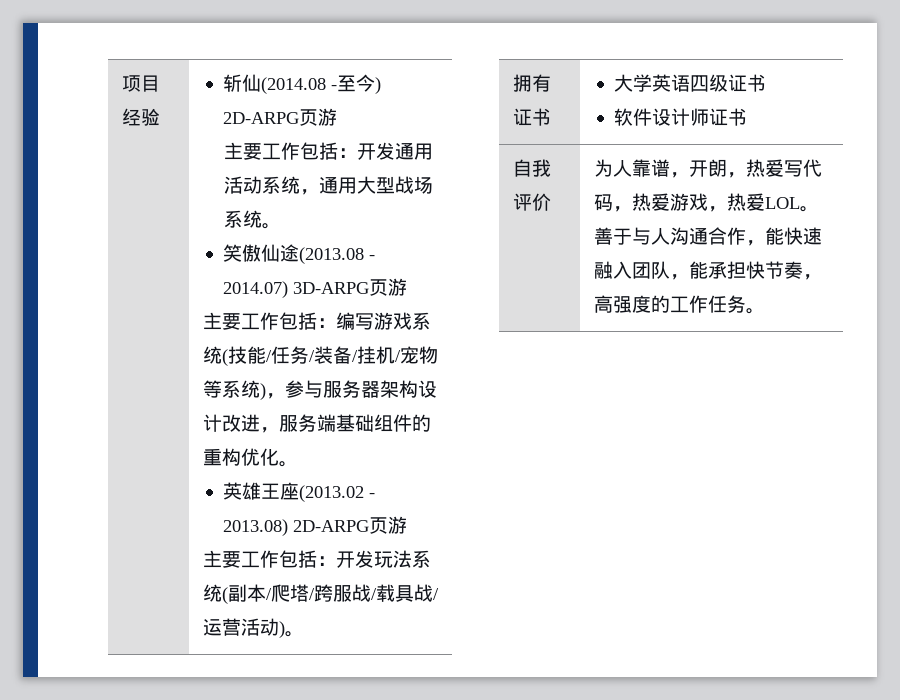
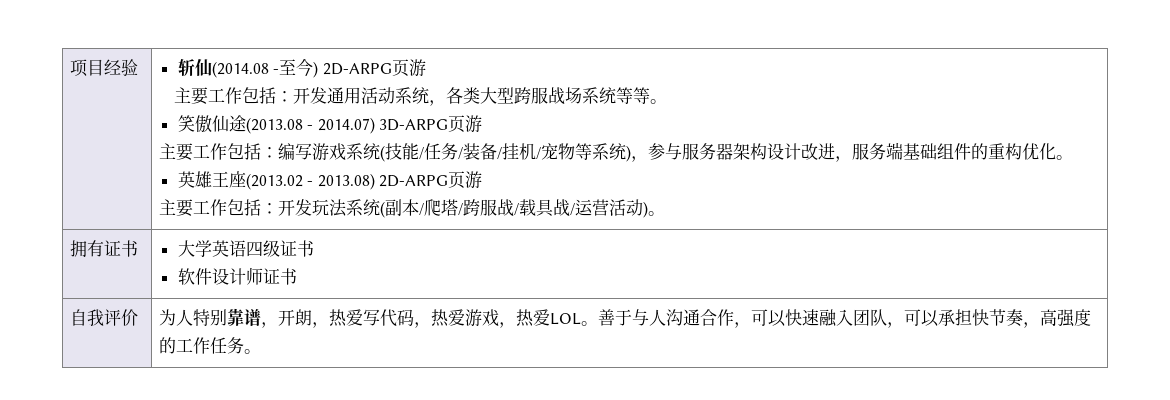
[319,176,396,194] 通用大型 -> [446,87,549,104] 各类大型跨服
(263, 219) none -> [616,87,651,104] 等等
(632, 168) none -> [192,309,227,327] 特别
[764,227,784,245] 能 -> [750,309,786,327] 可以
[688,261,708,279] 能 -> [903,309,939,327] 可以

